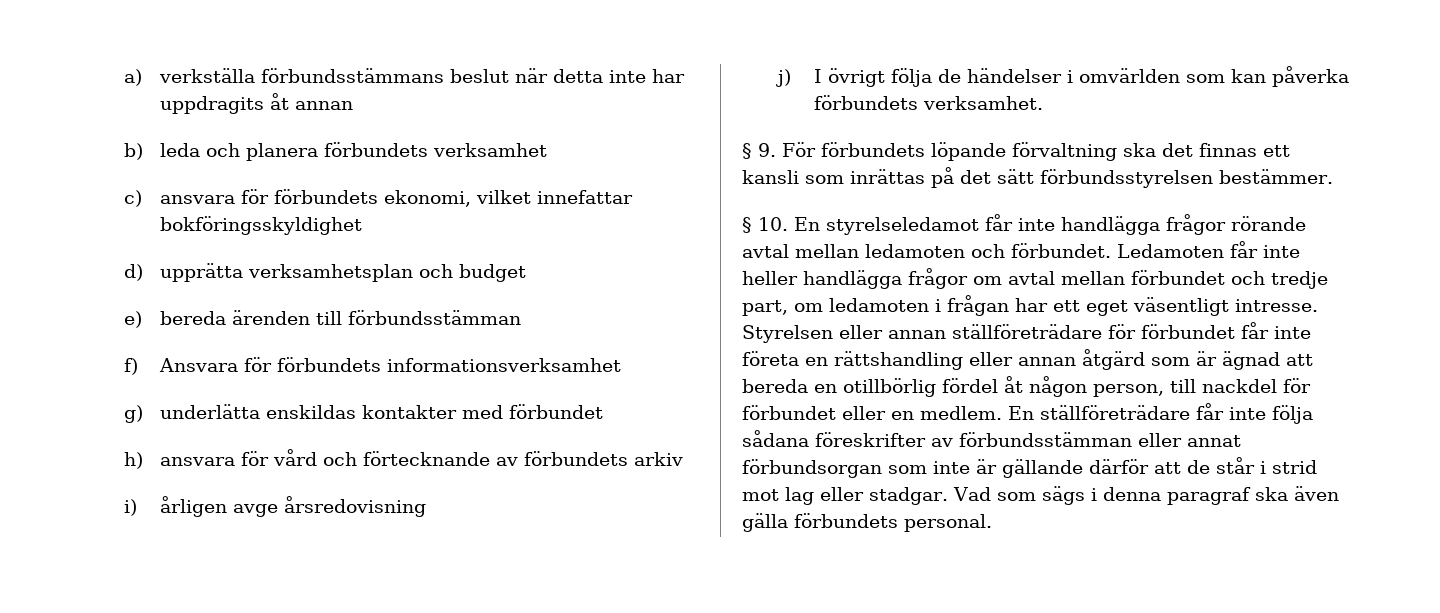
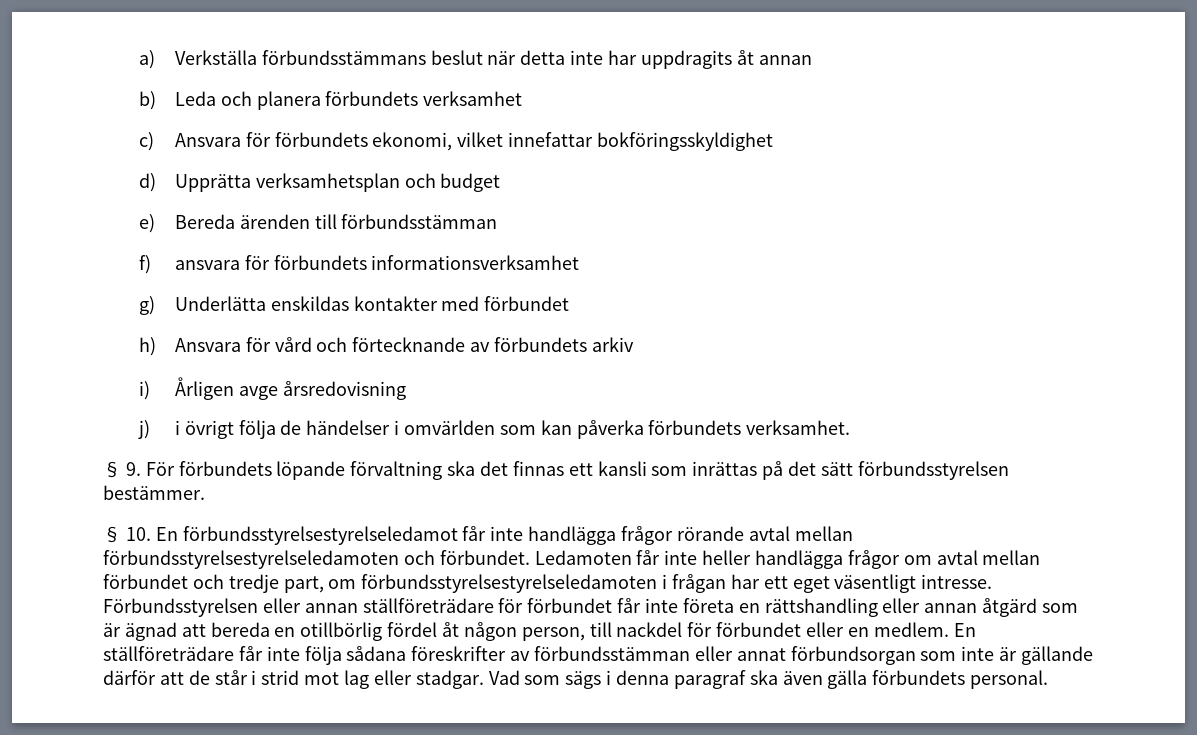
[159,68,256,83] verkställa -> [174,50,257,65] Verkställa
[160,143,201,157] leda -> [174,91,216,106] Leda
[160,195,236,204] ansvara -> [174,133,241,147] Ansvara
[160,263,244,282] upprätta -> [174,174,251,192] Upprätta
[160,311,227,325] bereda -> [174,214,235,229] Bereda
[159,358,239,372] Ansvara -> [174,260,240,270] ansvara
[160,404,261,419] underlätta -> [174,296,266,311] Underlätta
[160,457,236,466] ansvara -> [174,338,241,352] Ansvara
[160,496,228,517] årligen -> [174,377,234,400] Årligen
[814,69,823,83] I -> [174,420,180,435] i
[826,217,979,235] styrelseledamot -> [182,526,458,545] förbundsstyrelsestyrelseledamot
[865,244,965,258] ledamoten -> [103,550,399,569] förbundsstyrelsestyrelseledamoten
[829,298,929,312] ledamoten -> [361,574,658,593] förbundsstyrelsestyrelseledamoten
[742,325,833,343] Styrelsen -> [103,598,258,617] Förbundsstyrelsen

